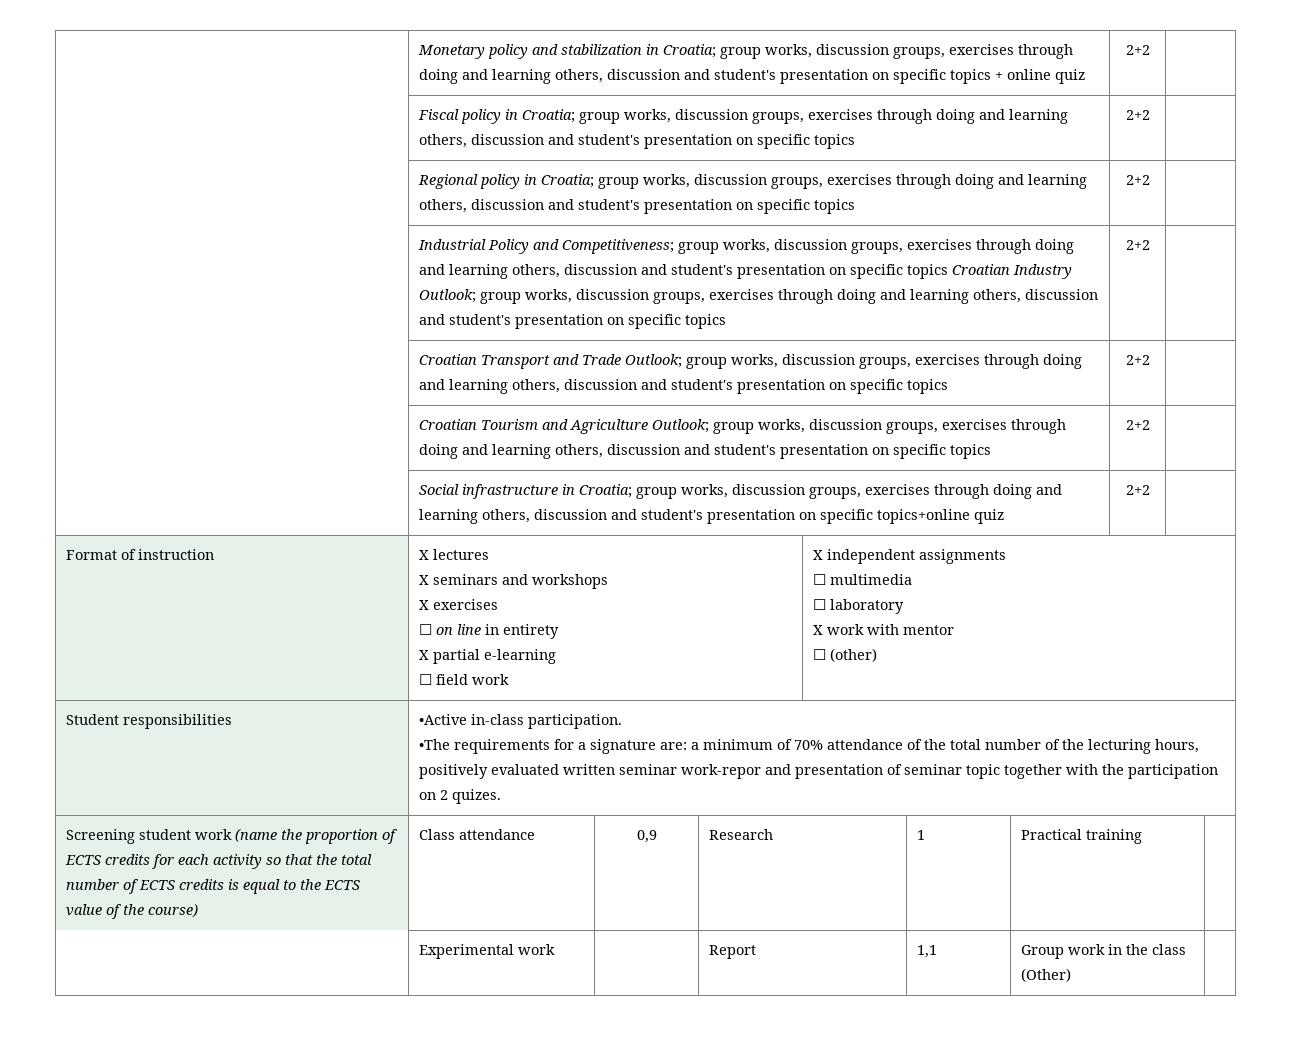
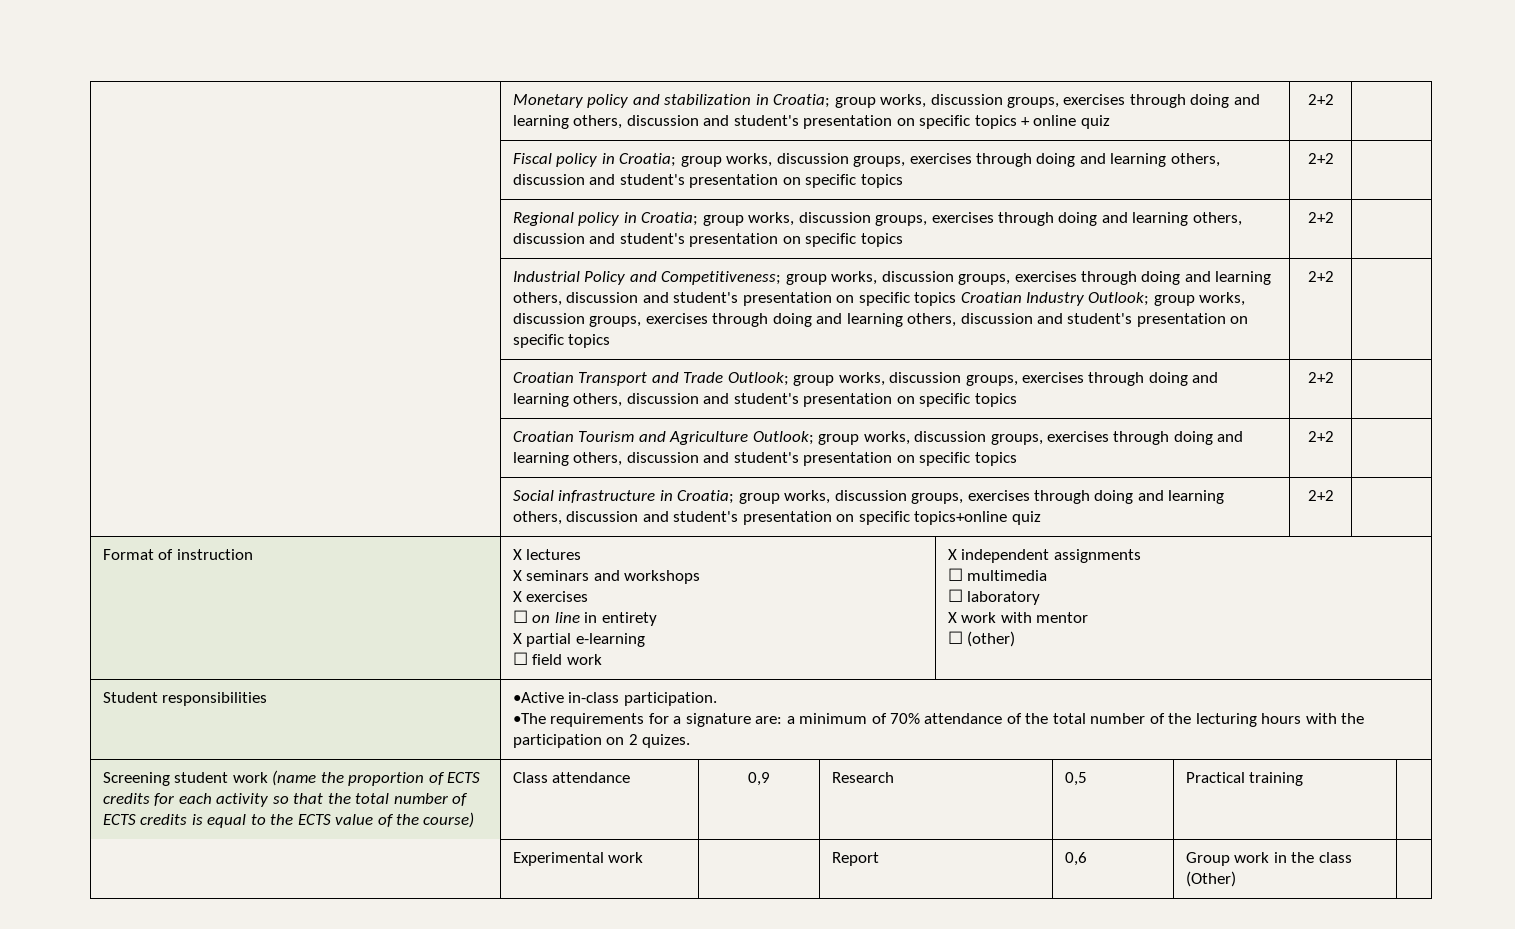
[1155,739,1200,753] [419,764,1063,779] hours, positively evaluated written seminar work-repor and presentation of seminar topic together -> [1261,713,1302,724] hours
[917,830,926,840] 1 -> [1064,772,1087,786] 0,5
[917,945,938,958] 1,1 -> [1064,852,1087,866] 0,6

